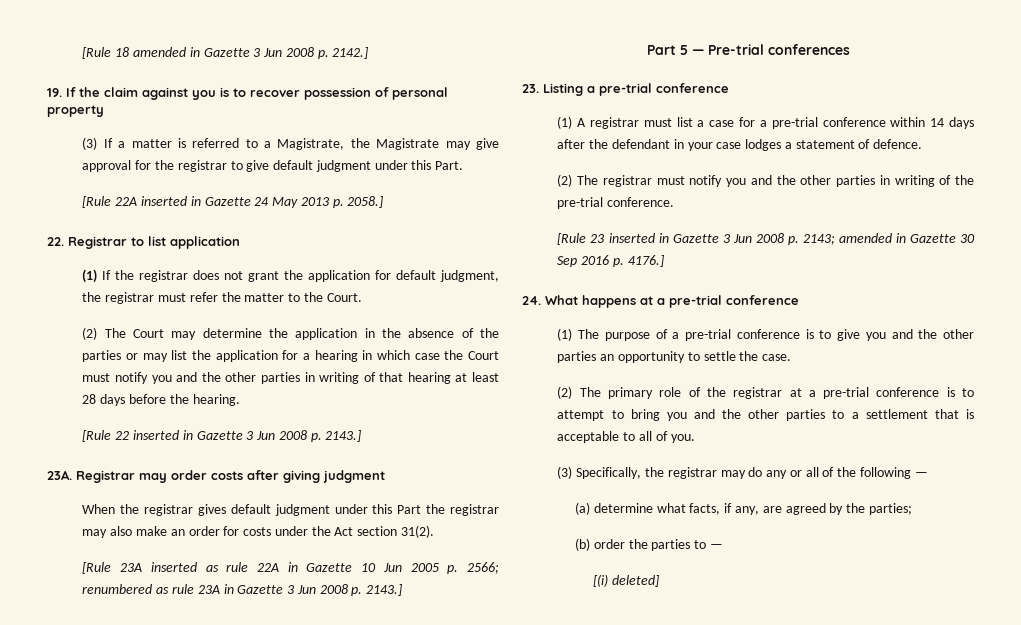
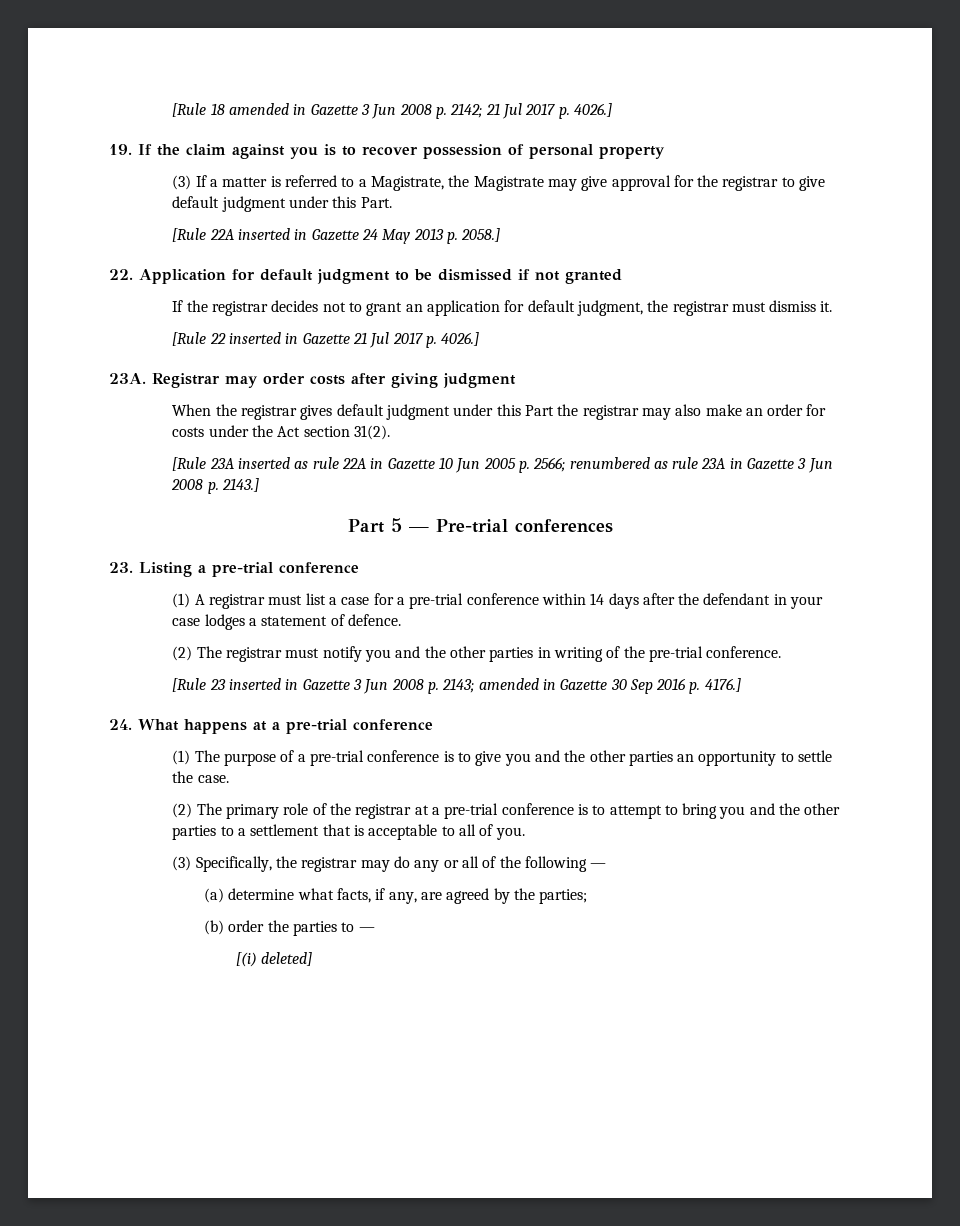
[332,47,369,59] 2142.] -> [450,103,612,119] 2142; 21 Jul 2017 p. 4026.]
[68,236,240,249] [82,269,304,283] Registrar to list application // (1) If the registrar does not grant the -> [139,269,622,284] [172,300,423,316] Application for default judgment to be dismissed if not granted // If the registrar decides not to grant an
[189,292,362,302] [82,327,499,340] [82,350,499,362] [82,372,500,384] [82,394,240,406] refer the matter to the Court. // (2) The Court may determine the application in the absence of the parties or may list the application for a hearing in which case the Court must notify you and the other parties in writing of that hearing at least 28 days before the hearing. -> [769,300,833,312] dismiss it.
[246,430,362,442] 3 Jun 2008 p. 2143.] -> [352,332,480,348] 21 Jul 2017 p. 4026.]

